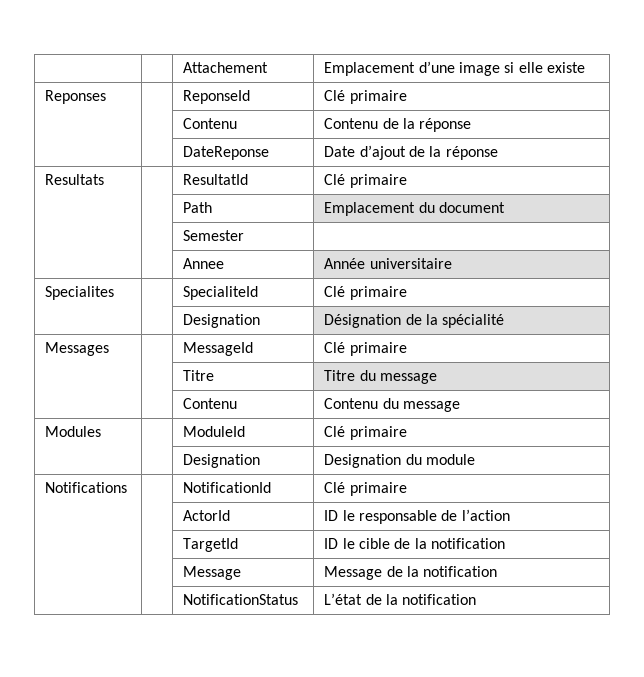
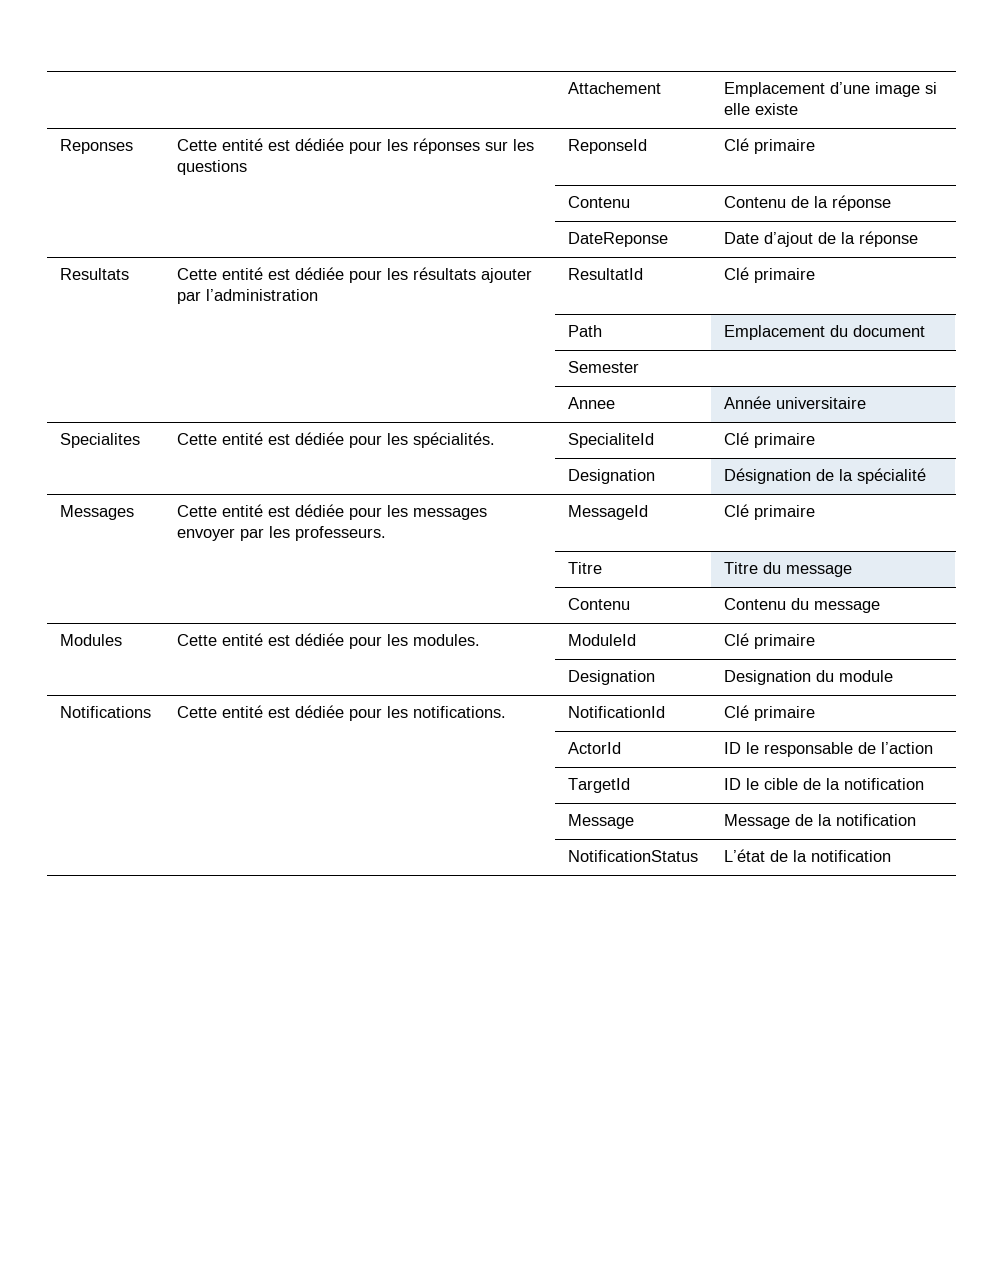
(107, 97) none -> [176,138,534,154] [176,160,247,175] Cette entité est dédiée pour les réponses sur les questions
(105, 179) none -> [176,267,532,283] [176,289,318,304] Cette entité est dédiée pour les résultats ajouter par l’administration
(115, 293) none -> [176,432,495,448] Cette entité est dédiée pour les spécialités.
(110, 349) none -> [176,504,487,520] [176,526,386,541] Cette entité est dédiée pour les messages envoyer par les professeurs.
(102, 431) none -> [176,633,480,649] Cette entité est dédiée pour les modules.
(128, 487) none -> [176,705,506,721] Cette entité est dédiée pour les notifications.

